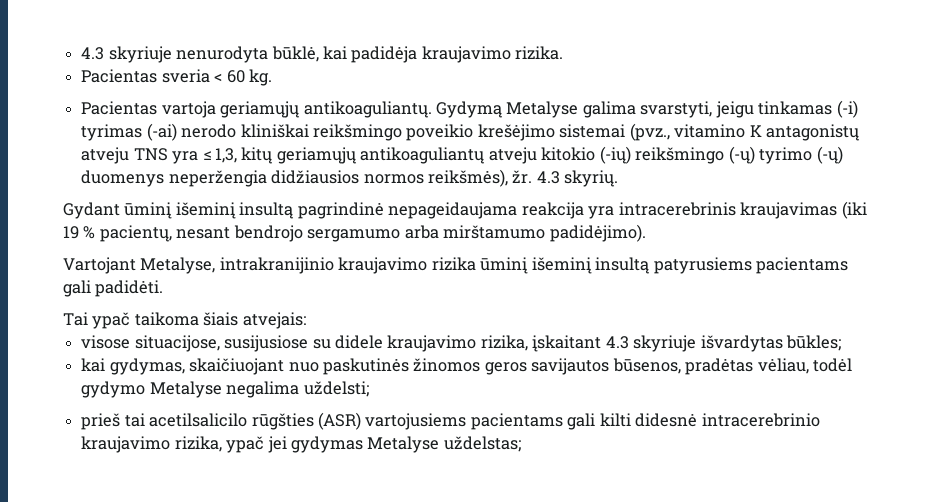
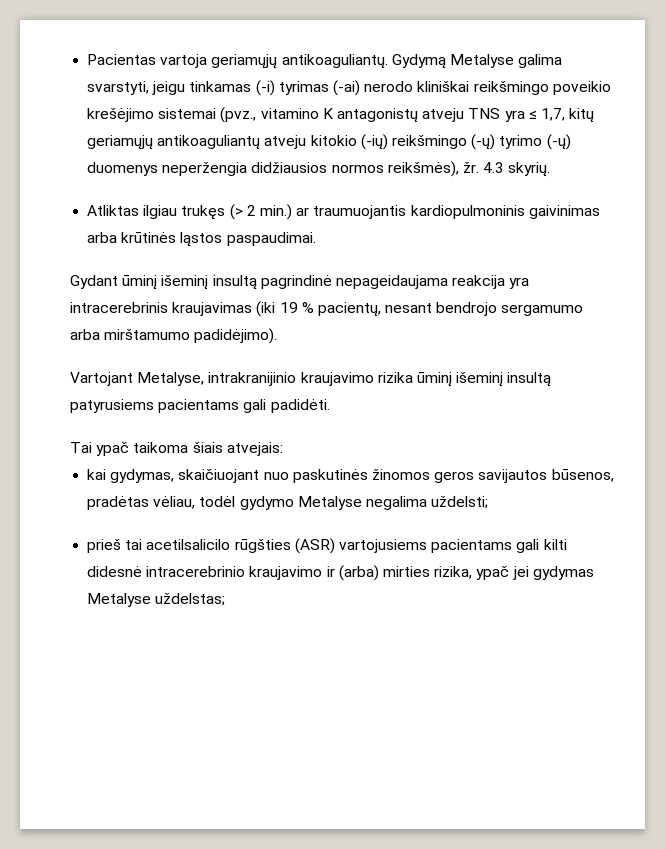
[81,46,564,63] [81,69,272,86] 4.3 skyriuje nenurodyta būklė, kai padidėja kraujavimo rizika. // Pacientas sveria < 60 kg. // -> (87, 59) none
[214,148,237,163] 1,3, -> [540,108,565,121] 1,7,
(619, 178) none -> [87,204,600,220] [87,232,316,247] // Atliktas ilgiau trukęs (> 2 min.) ar traumuojantis kardiopulmoninis gaivinimas arba krūtinės ląstos paspaudimai.
[81,335,842,352] // visose situacijose, susijusiose su didele kraujavimo rizika, įskaitant 4.3 skyriuje išvardytas būkles; -> (283, 449) none
(171, 444) none -> [326,565,430,581] ir (arba) mirties

